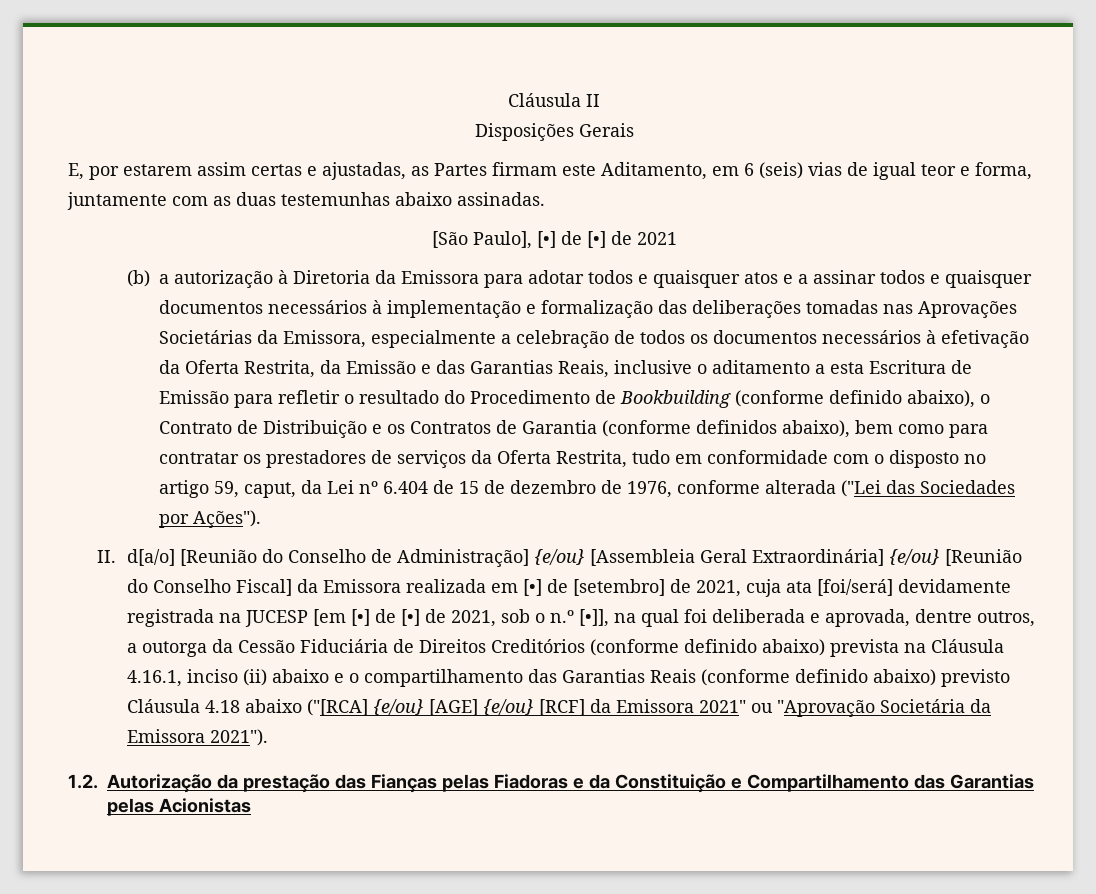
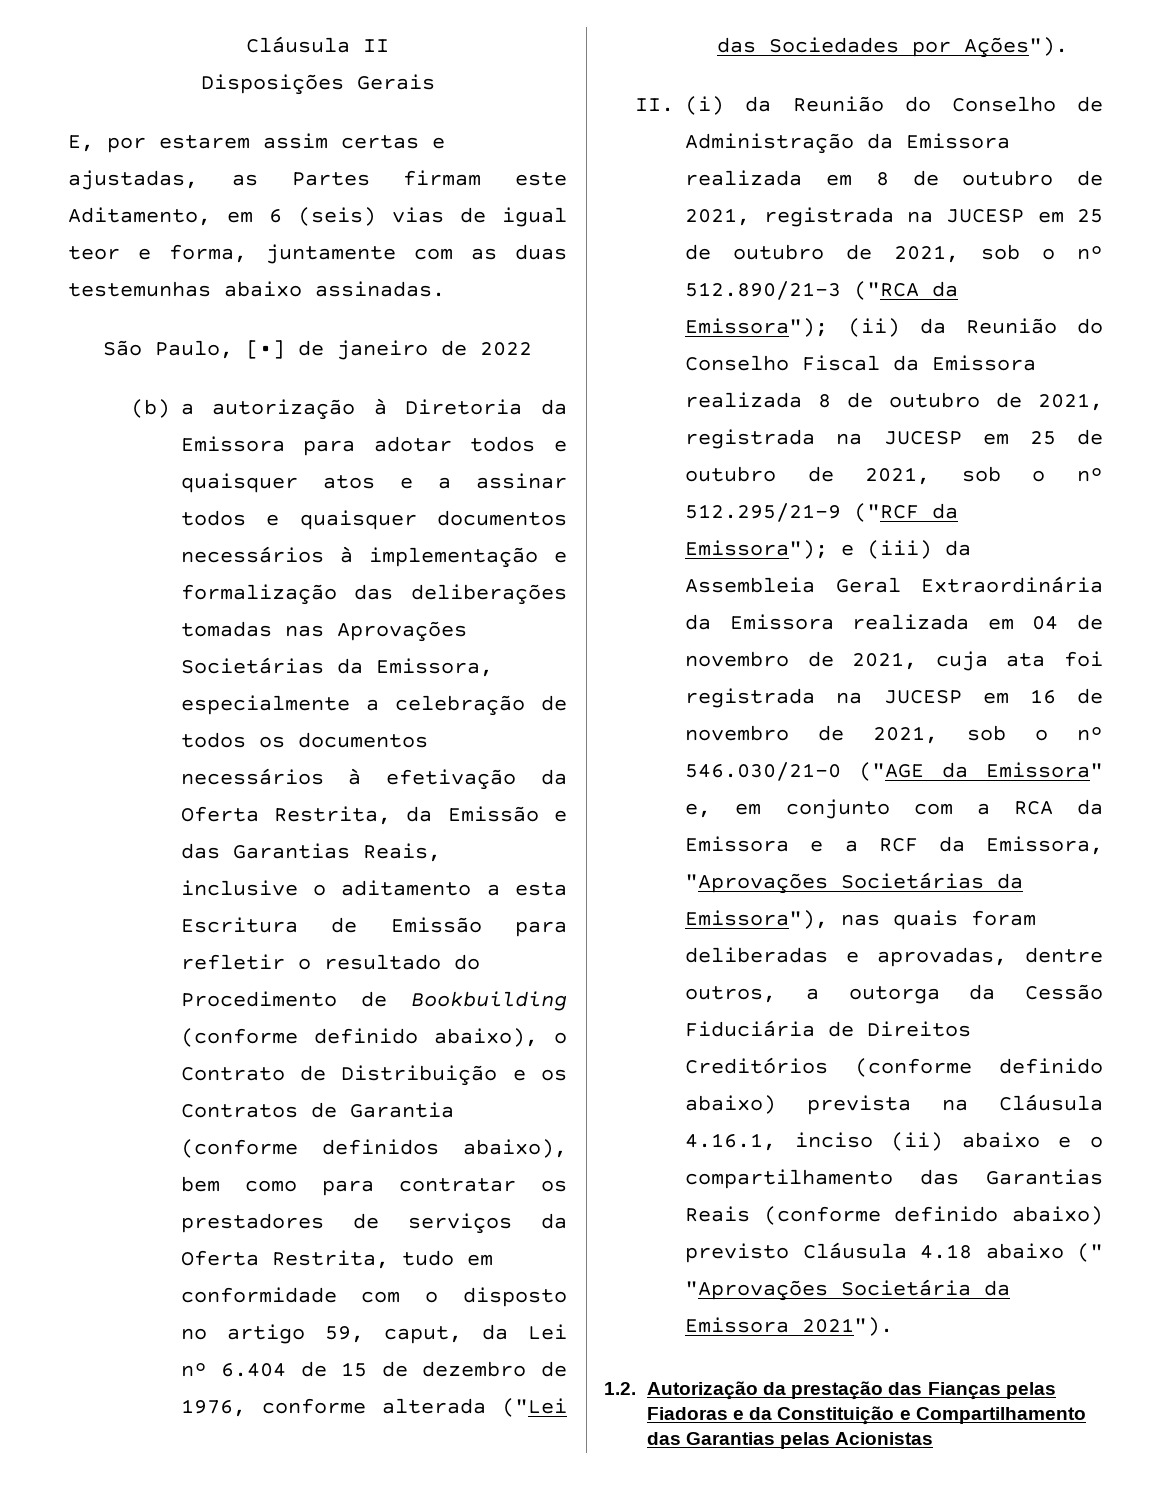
[431,231,677,249] [São Paulo], [•] de [•] de 2021 -> [103,340,532,360] São Paulo, [•] de janeiro de 2022
[126,549,1022,567] [126,579,665,596] d[a/o] [Reunião do Conselho de Administração] {e/ou} [Assembleia Geral Extraordinária] {e/ou} [Reunião do Conselho Fiscal] da Emissora realizada em [•] de [setembro] -> [685,96,1103,115] [685,133,1011,154] [685,170,1103,186] [685,207,1103,227] [685,244,1103,263] [685,281,959,300] [685,318,1103,337] [685,355,1037,371] [685,392,1103,411] [685,429,1103,449] [685,466,1103,485] [685,503,959,522] [685,540,972,559] [685,576,1103,593] [685,614,1103,630] [685,651,790,667] (i) da Reunião do Conselho de Administração da Emissora realizada em 8 de outubro de 2021, registrada na JUCESP em 25 de outubro de 2021, sob o nº 512.890/21-3 ("RCA da Emissora"); (ii) da Reunião do Conselho Fiscal da Emissora realizada 8 de outubro de 2021, registrada na JUCESP em 25 de outubro de 2021, sob o nº 512.295/21-9 ("RCF da Emissora"); e (iii) da Assembleia Geral Extraordinária da Emissora realizada em 04 de novembro
[816,579,1011,596] [126,609,910,627] [foi/será] devidamente registrada na JUCESP [em [•] de [•] de 2021, sob o n.º [•]], na qual foi deliberada e aprovada, -> [1064,651,1103,667] [685,688,1103,708] [685,725,1103,744] [685,762,1103,781] [685,799,1103,819] [685,836,1103,855] [685,872,1024,894] [685,910,1037,930] [685,947,1008,967] foi registrada na JUCESP em 16 de novembro de 2021, sob o nº 546.030/21-0 ("AGE da Emissora" e, em conjunto com a RCA da Emissora e a RCF da Emissora, "Aprovações Societárias da Emissora"), nas quais foram deliberadas e aprovadas,
[306,699,875,717] ("[RCA] {e/ou} [AGE] {e/ou} [RCF] da Emissora 2021" ou "Aprovação -> [1077,1243,1103,1262] [685,1280,829,1301] (" "Aprovações

